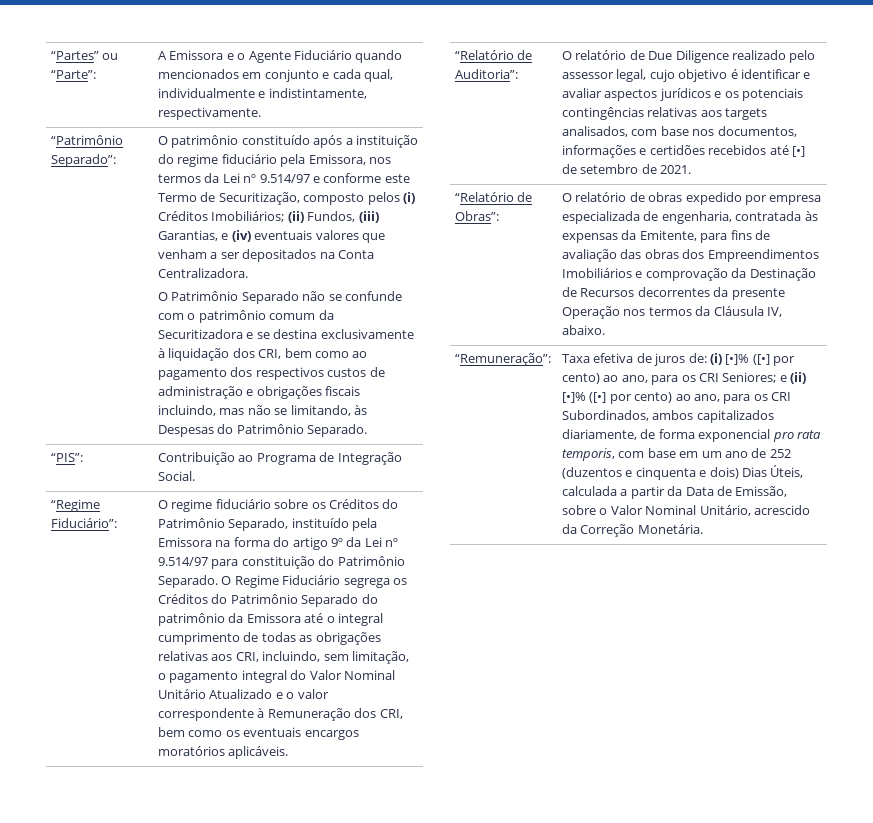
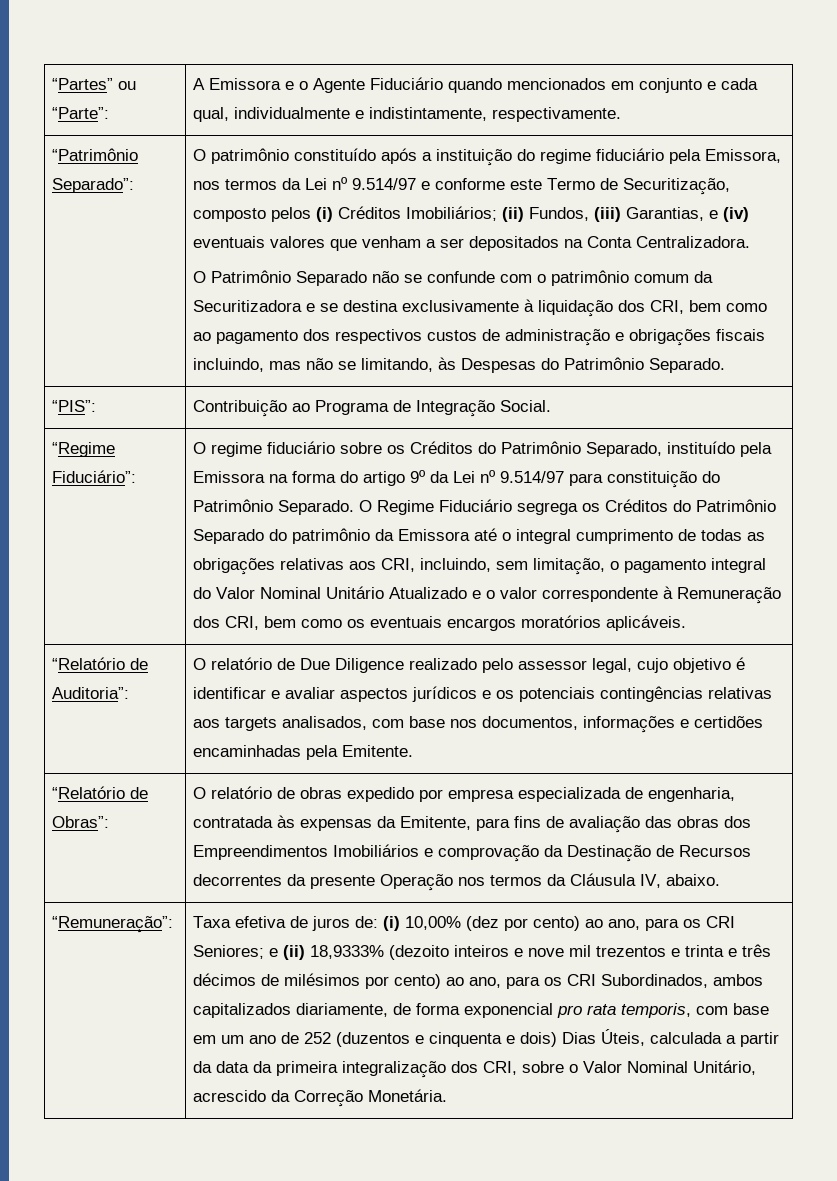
[708,145,805,157] [562,164,692,174] recebidos até [•] de setembro de 2021. -> [192,745,413,760] encaminhadas pela Emitente.
[725,354,770,365] [•]% ([•] -> [404,916,499,931] 10,00% (dez
[562,392,607,403] [•]% ([•] -> [309,944,771,960] [192,973,360,986] 18,9333% (dezoito inteiros e nove mil trezentos e trinta e três décimos de milésimos
[685,486,788,497] Data de Emissão, -> [215,1061,517,1078] data da primeira integralização dos CRI,

